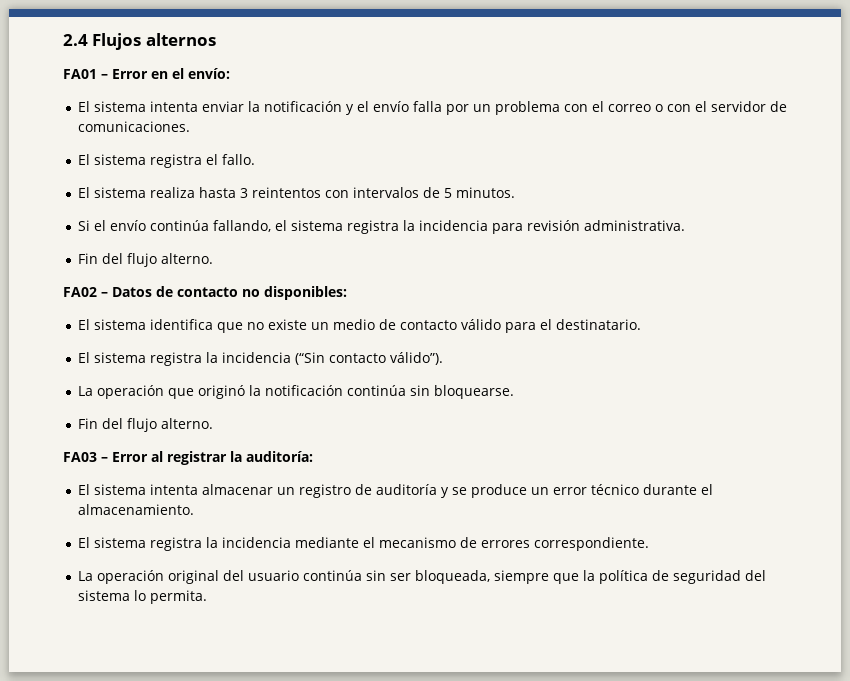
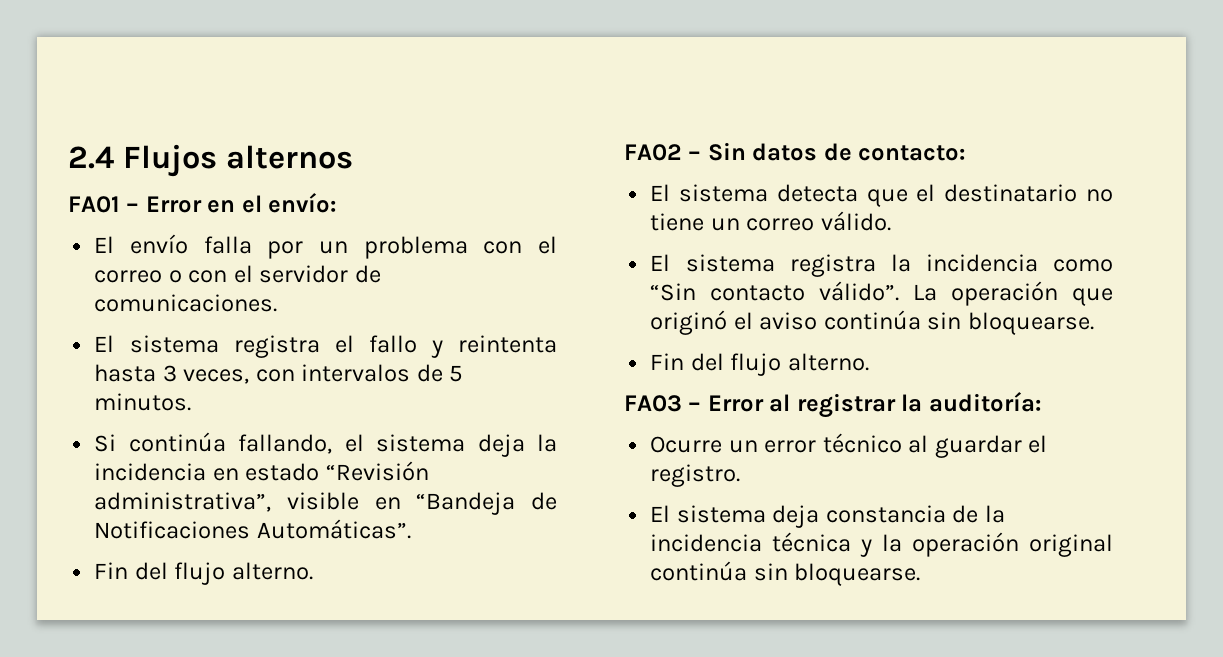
[94,101,370,115] sistema intenta enviar la notificación y el -> (115, 244) none
[222,154,256,165] [78,187,196,198] fallo. // El sistema realiza -> [368,335,557,358] fallo y reintenta
[252,187,322,198] reintentos -> [183,369,250,384] veces,
[94,220,147,231] el envío -> (117, 443) none
[347,220,686,234] registra la incidencia para revisión administrativa. -> [477,434,557,457] [94,461,429,481] [94,492,557,515] [94,519,411,539] deja la incidencia en estado “Revisión administrativa”, visible en “Bandeja de Notificaciones Automáticas”.
[112,286,347,300] [78,319,642,333] [78,352,444,366] Datos de contacto no disponibles: // El sistema identifica que no existe un medio de contacto válido para el destinatario. // El sistema registra la incidencia (“Sin contacto válido”). // -> [707,142,966,161] [650,184,1113,207] [650,211,891,231] [650,254,1113,277] [650,281,900,301] Sin datos de contacto: // El sistema detecta que el destinatario no tiene un correo válido. // El sistema registra la incidencia como “Sin contacto válido”.
[249,385,344,396] la notificación -> [733,312,818,330] el aviso
[78,484,714,498] [78,504,195,515] [78,537,650,551] [78,570,767,584] [78,590,208,604] El sistema intenta almacenar un registro de auditoría y se produce un error técnico durante el almacenamiento. // El sistema registra la incidencia mediante el mecanismo de errores correspondiente. // La operación original del usuario continúa sin ser bloqueada, siempre que la política de seguridad del sistema lo permita. -> [650,433,1048,458] [650,464,741,487] [650,505,1005,528] [650,532,1113,557] [650,561,921,586] Ocurre un error técnico al guardar el registro. // El sistema deja constancia de la incidencia técnica y la operación original continúa sin bloquearse.

